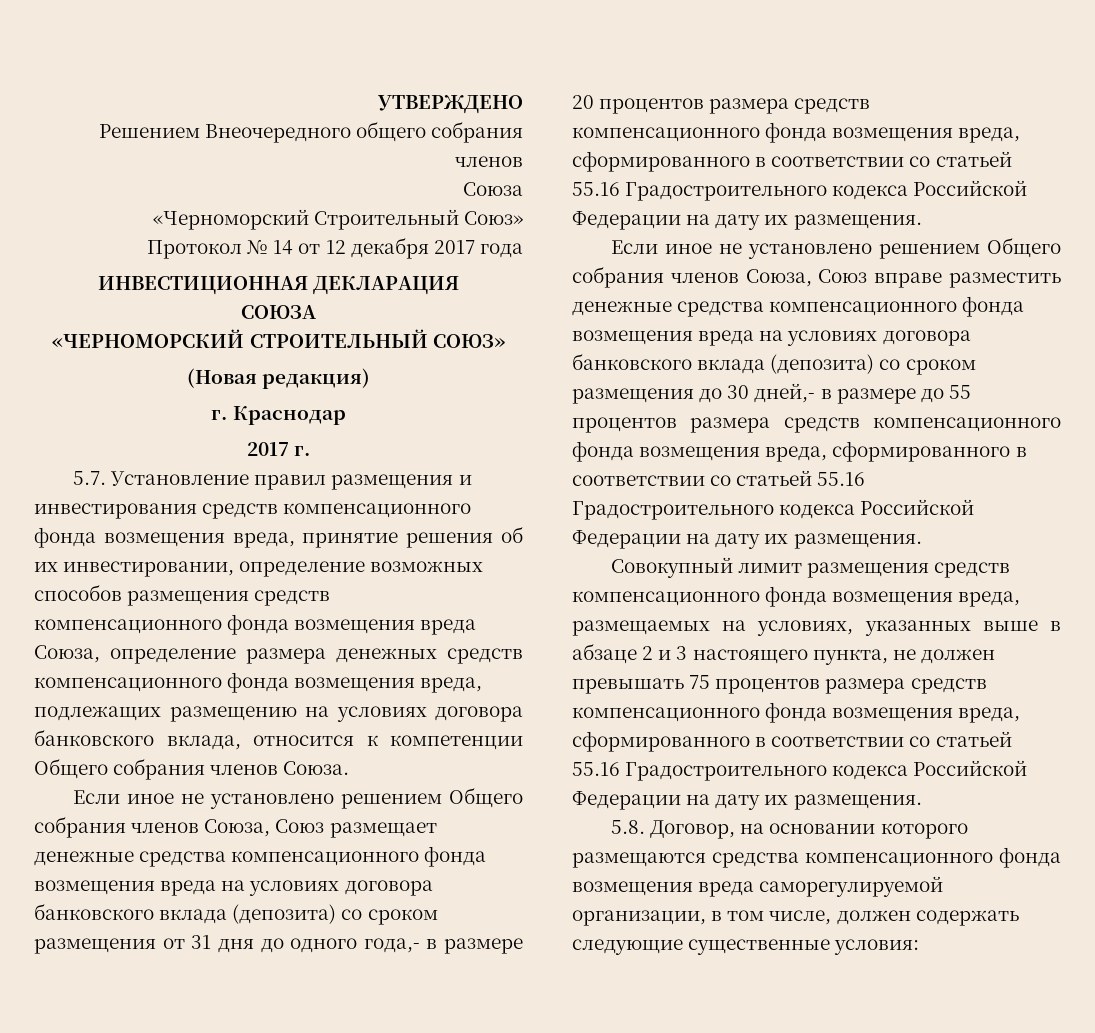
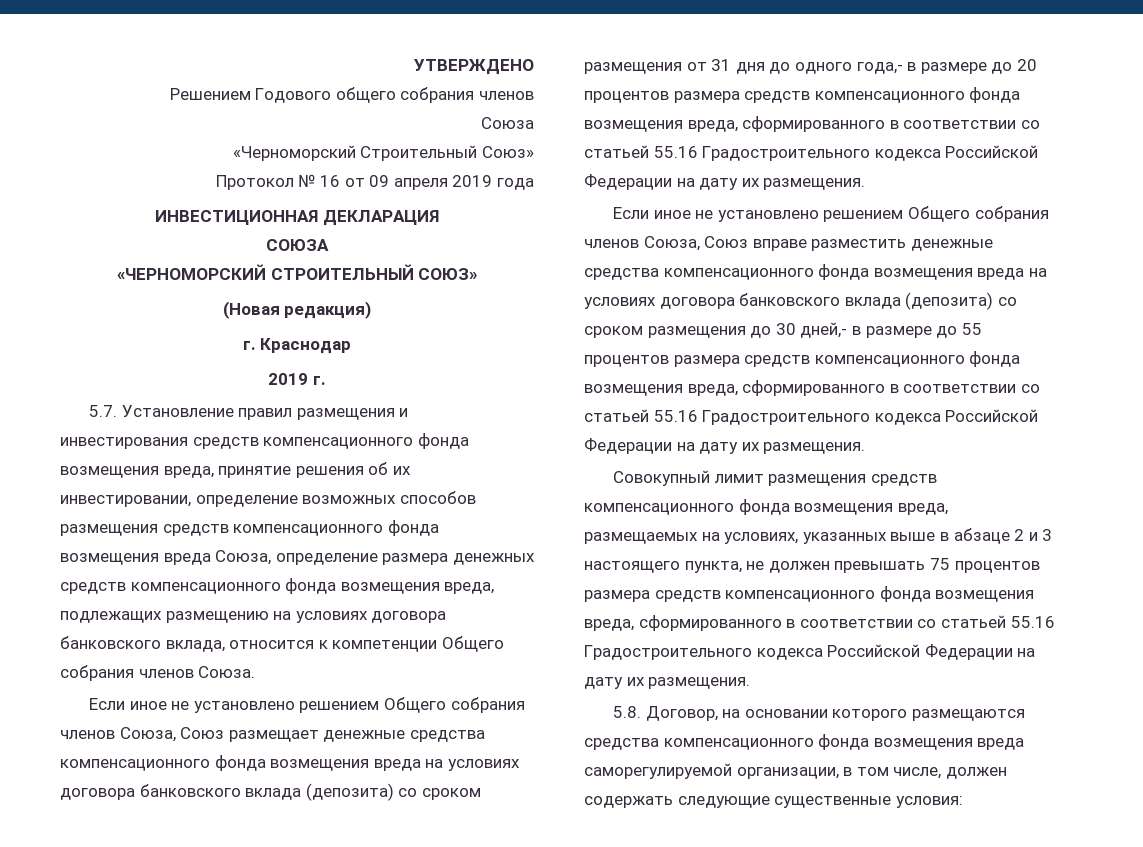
[204,124,351,143] Внеочередного -> [255,88,332,103] Годового
[273,237,475,259] 14 от 12 декабря 2017 -> [320,175,493,190] 16 от 09 апреля 2019
[246,442,289,456] 2017 -> [268,373,309,385] 2019
(523, 946) none -> [991,62,1013,74] до

